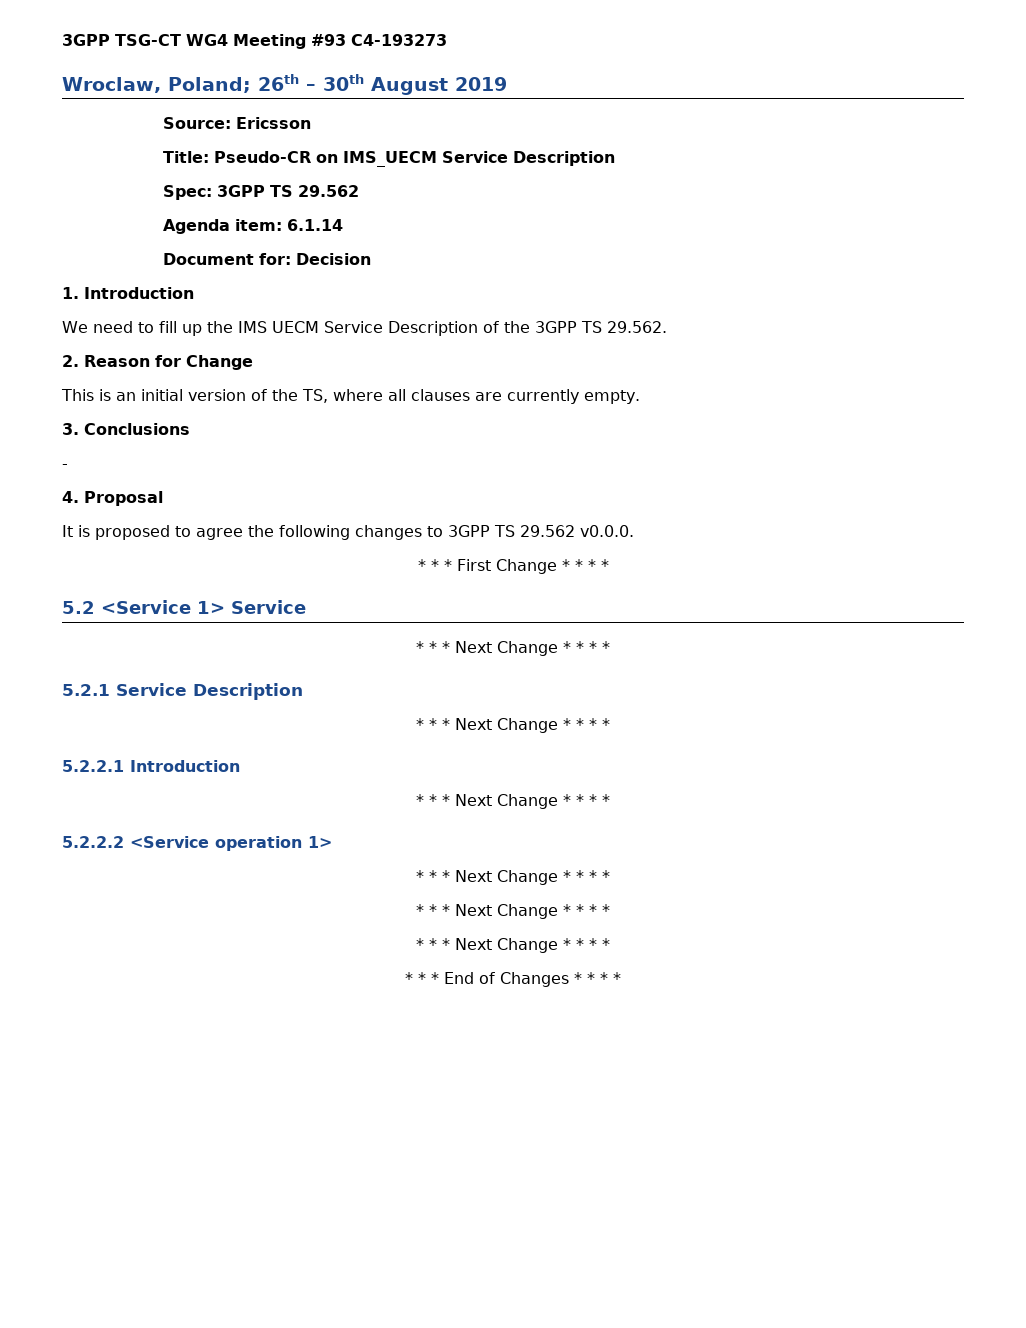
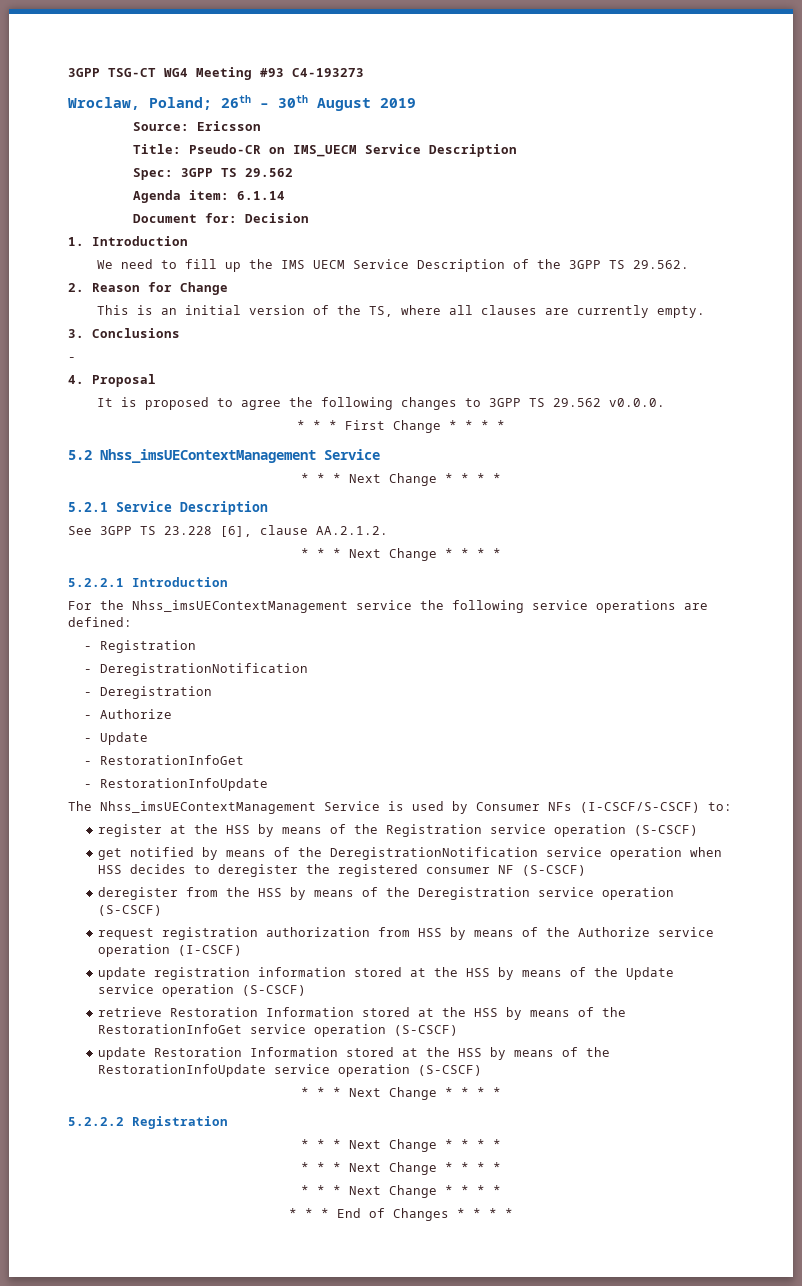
[101,600,225,614] <Service 1> -> [100,449,316,463] Nhss_imsUEContextManagement
(303, 691) none -> [68,525,388,537] // See 3GPP TS 23.228 [6], clause AA.2.1.2.
(240, 766) none -> [68,600,708,613] [68,617,132,627] [84,640,197,653] [84,663,309,676] [84,686,213,699] [84,709,173,719] [84,732,149,745] [84,755,245,765] [84,778,269,791] [68,801,732,814] [98,824,699,837] [98,847,723,860] [98,864,587,877] [98,887,675,900] [98,905,163,916] [98,927,715,940] [98,944,243,957] [98,967,675,980] [98,984,307,997] [98,1007,627,1020] [98,1024,459,1037] [98,1047,611,1060] [98,1064,483,1077] // For the Nhss_imsUEContextManagement service the following service operations are defined: // - Registration // - DeregistrationNotification // - Deregistration // - Authorize // - Update // - RestorationInfoGet // - RestorationInfoUpdate // The Nhss_imsUEContextManagement Service is used by Consumer NFs (I-CSCF/S-CSCF) to: // register at the HSS by means of the Registration service operation (S-CSCF) // get notified by means of the DeregistrationNotification service operation when HSS decides to deregister the registered consumer NF (S-CSCF) // deregister from the HSS by means of the Deregistration service operation (S-CSCF) // request registration authorization from HSS by means of the Authorize service operation (I-CSCF) // update registration information stored at the HSS by means of the Update service operation (S-CSCF) // retrieve Restoration Information stored at the HSS by means of the RestorationInfoGet service operation (S-CSCF) // update Restoration Information stored at the HSS by means of the RestorationInfoUpdate service operation (S-CSCF)
[130,836,332,851] <Service operation 1> -> [132,1116,228,1129] Registration

